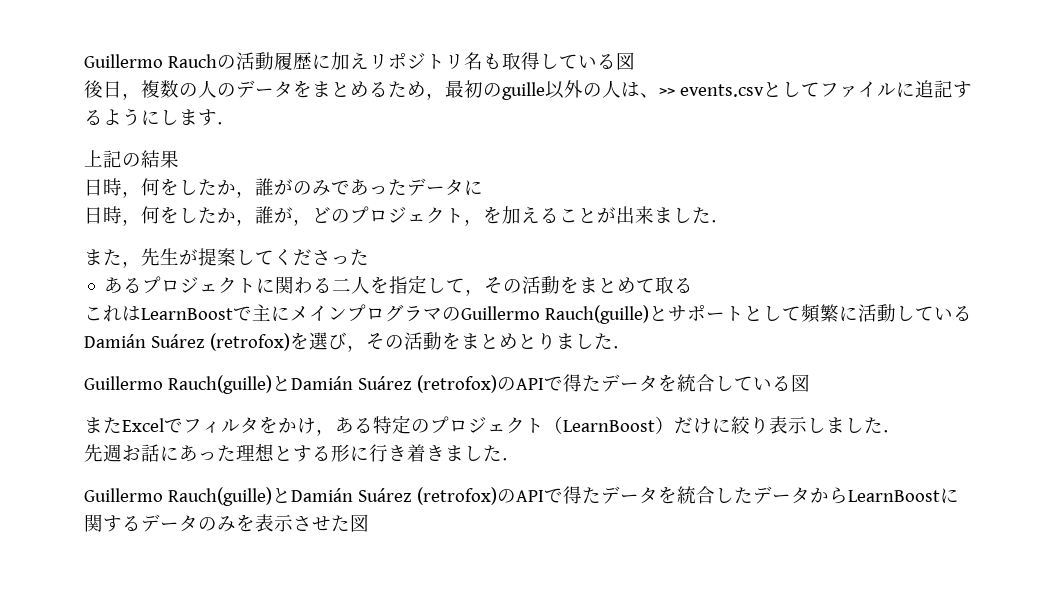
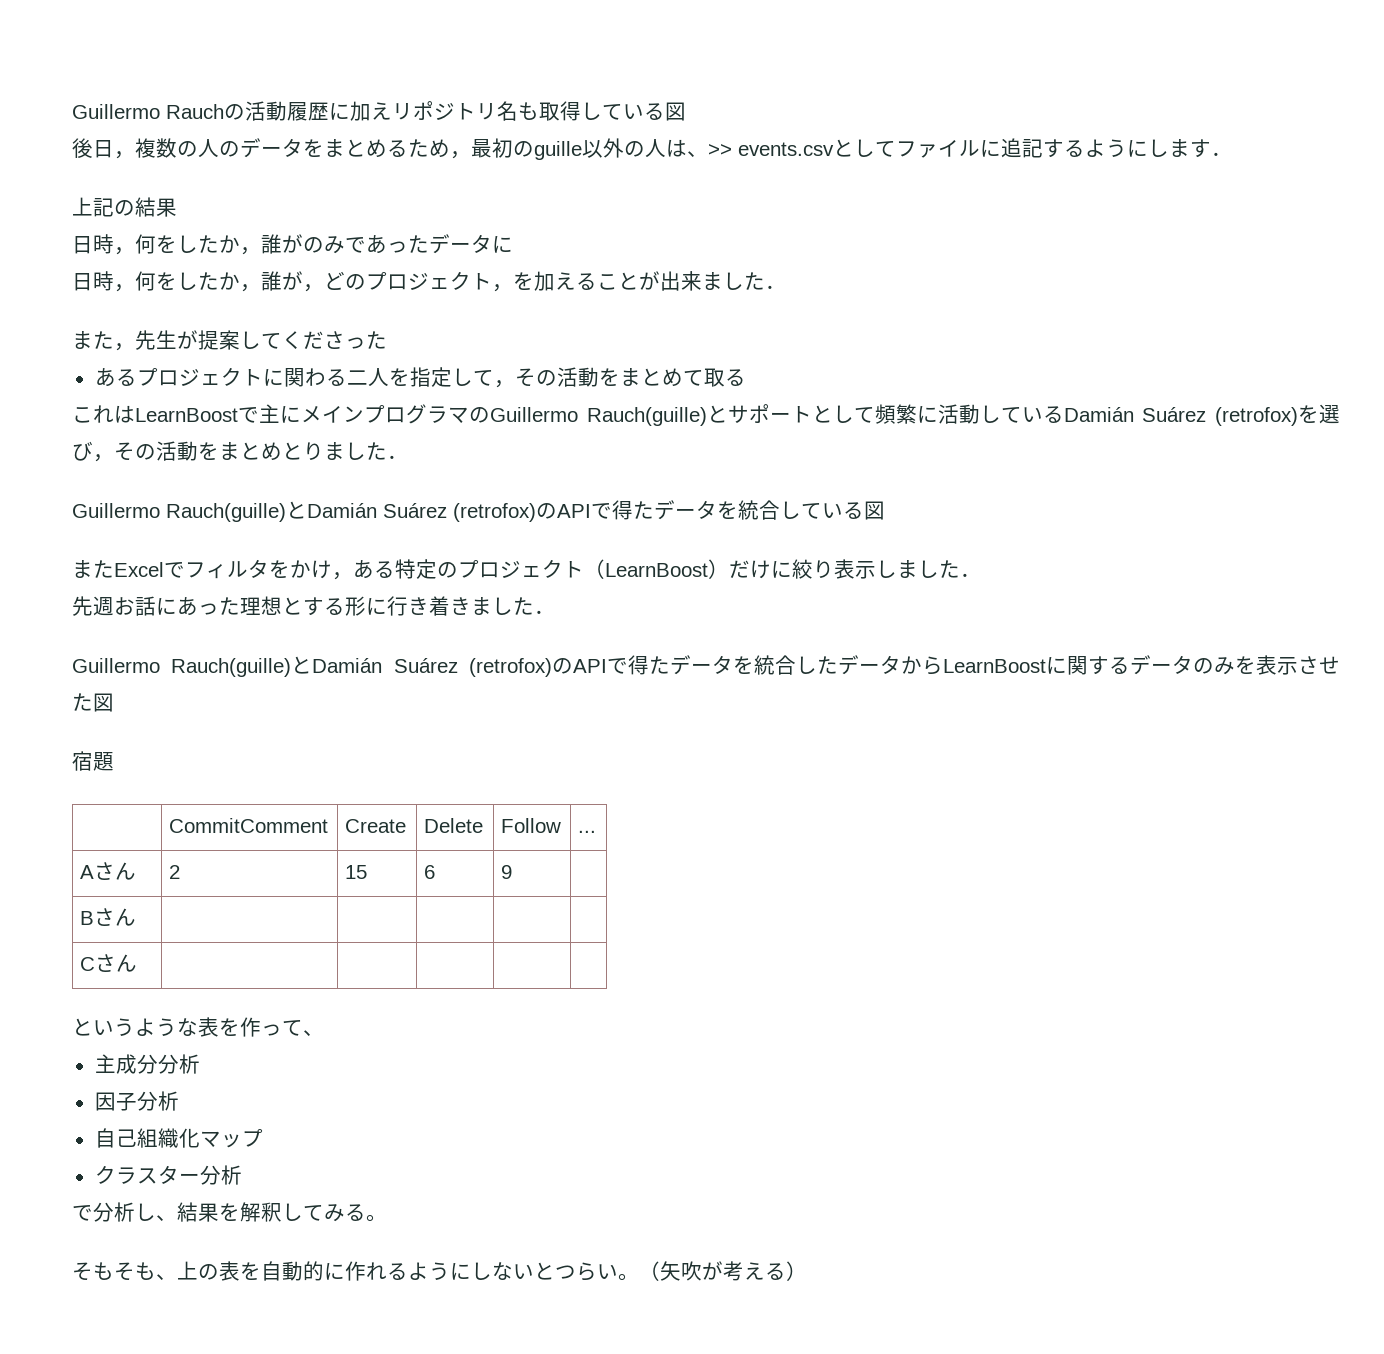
(369, 523) none -> [72,751,114,771] [169,818,329,833] [345,819,407,833] [424,818,484,833] [501,818,562,833] [578,830,597,833] [80,862,137,880] [169,865,181,879] [345,865,368,879] [424,865,436,879] [501,865,513,879] [80,908,137,926] [80,954,138,972] [72,1017,324,1037] [94,1054,200,1074] [94,1091,179,1111] [94,1128,263,1148] [94,1165,242,1185] [72,1202,387,1222] [72,1261,807,1281] // 宿題 // | CommitComment | Create | Delete | Follow | ... // Aさん | 2 | 15 | 6 | 9 | // Bさん | | | | | // Cさん | | | | | // というような表を作って、 // 主成分分析 // 因子分析 // 自己組織化マップ // クラスター分析 // で分析し、結果を解釈してみる。 // そもそも、上の表を自動的に作れるようにしないとつらい。（矢吹が考える）

